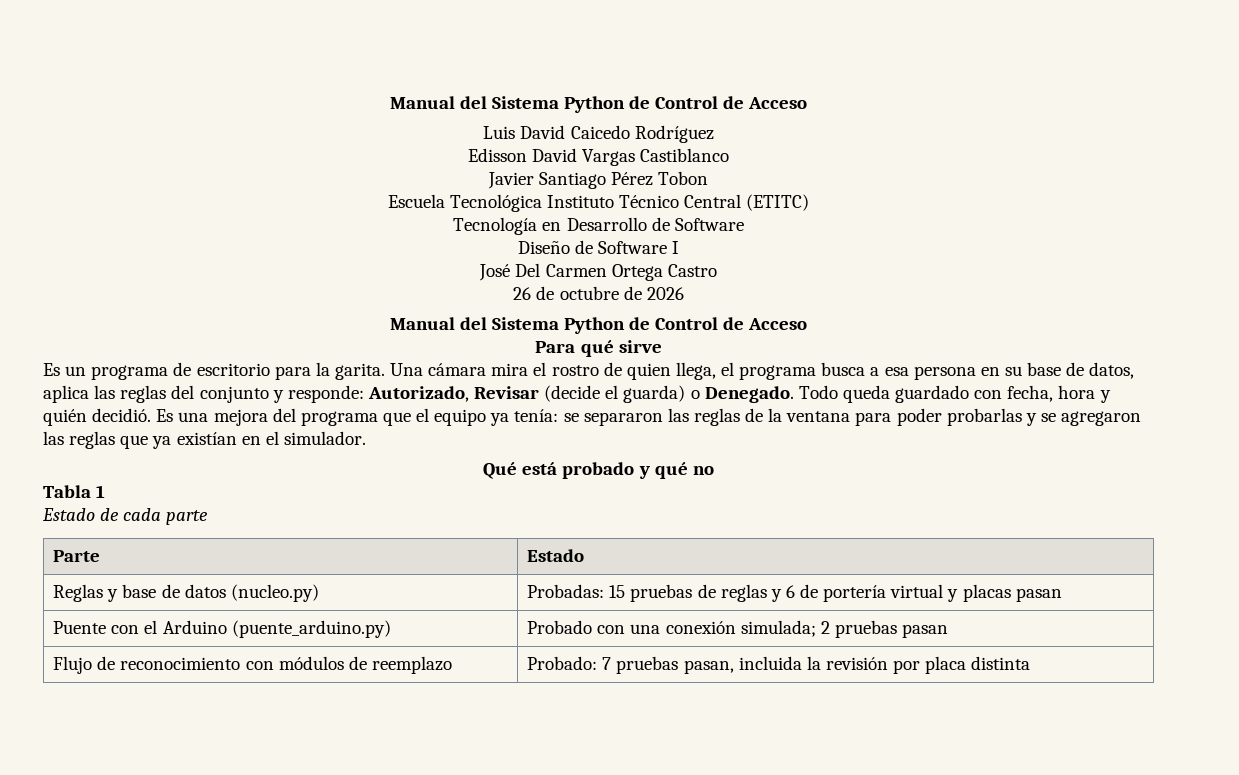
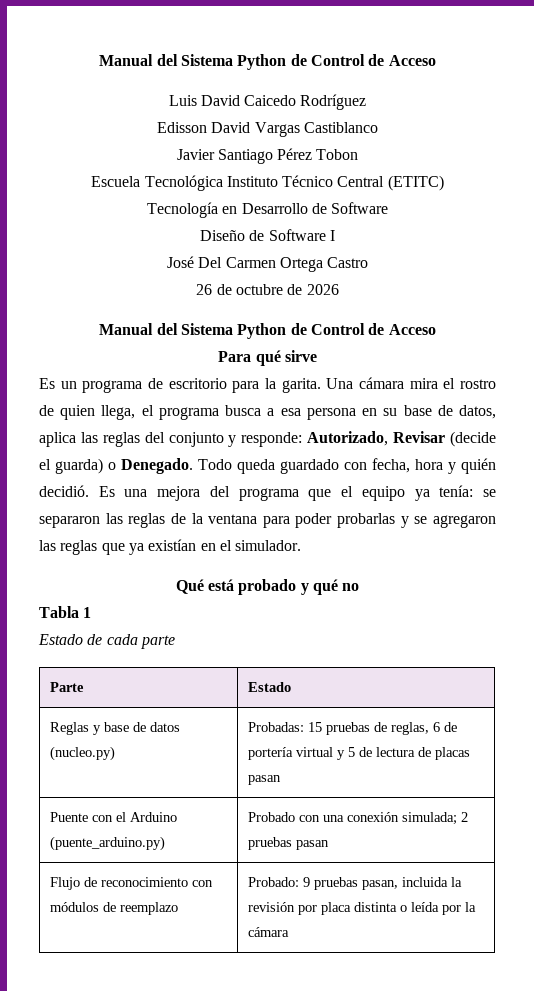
[720,584,782,602] reglas y -> [391,722,430,735] reglas,
(959, 595) none -> [348,747,432,757] 5 de lectura de
[602,657,612,670] 7 -> [303,877,311,887] 9
(1031, 663) none -> [400,902,477,915] [248,927,290,937] o leída por la cámara

